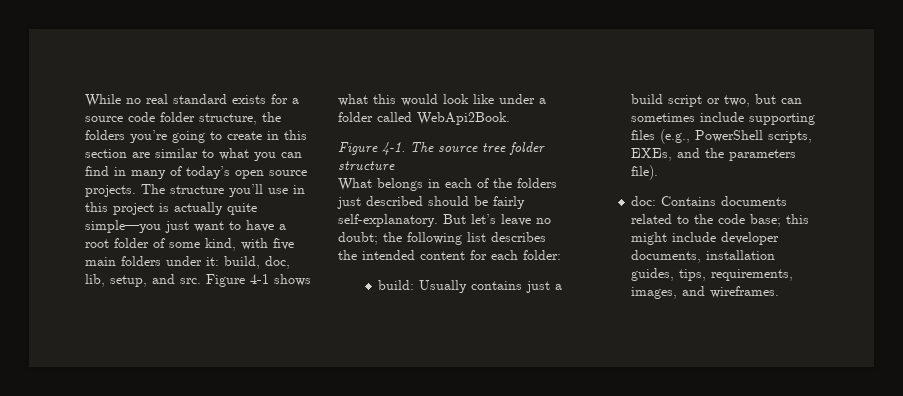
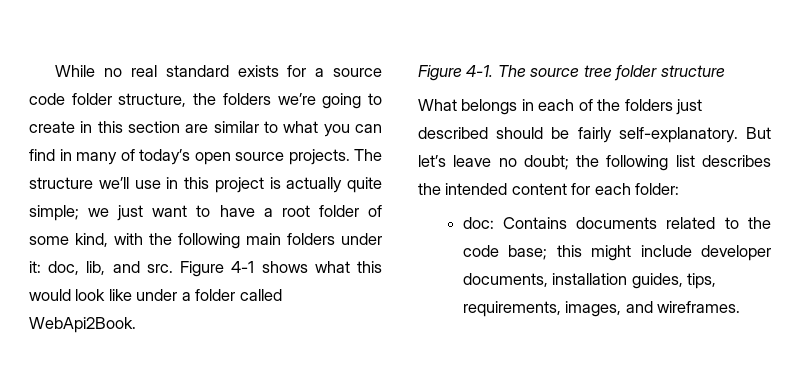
[130,130,167,143] you’re -> [277,93,316,105] we’re
[229,184,263,197] you’ll -> [98,177,129,189] we’ll
[85,220,161,233] simple—you -> [29,205,110,221] simple; we
[273,238,294,250] five -> [149,233,240,249] the following
[224,256,260,269] build, -> (41, 267) none
[110,275,147,287] setup, -> (106, 268) none
[378,280,563,293] [631,94,803,107] [631,112,816,125] [631,129,813,144] [631,148,797,161] [631,165,659,180] // build: Usually contains just a build script or two, but can sometimes include supporting files (e.g., PowerShell scripts, EXEs, and the parameters file). -> (680, 189) none

